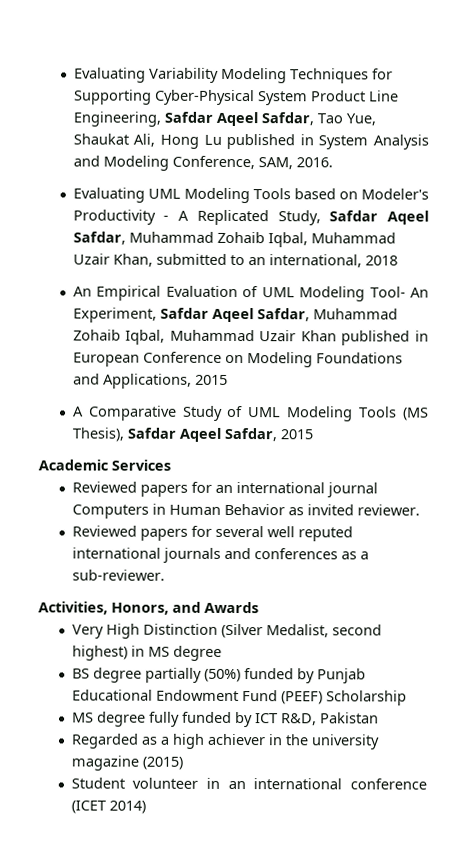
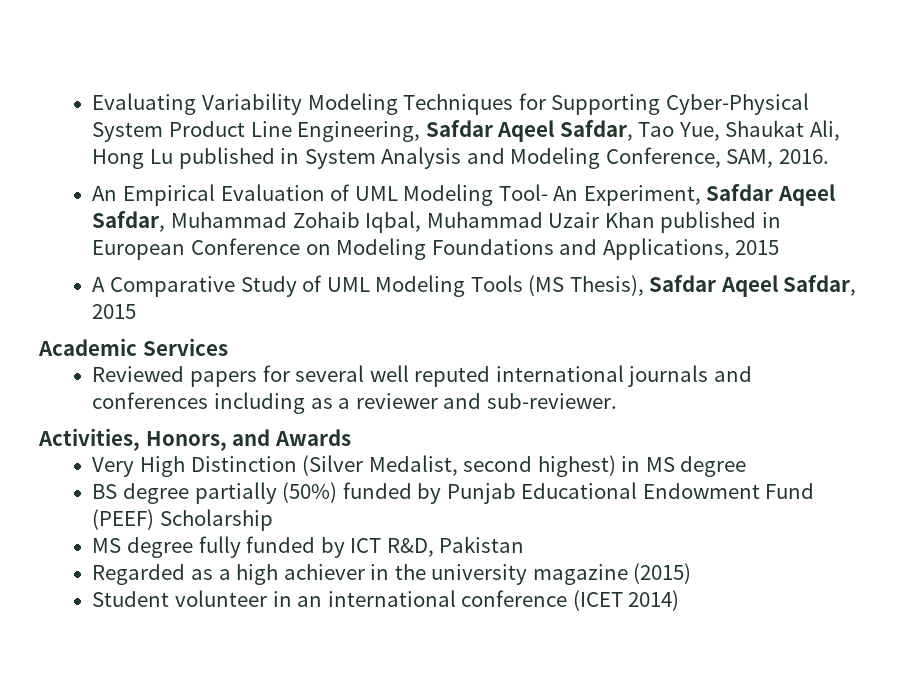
[72,187,429,204] [72,209,429,226] [72,231,396,248] [72,253,398,268] // Evaluating UML Modeling Tools based on Modeler's Productivity - A Replicated Study, Safdar Aqeel Safdar, Muhammad Zohaib Iqbal, Muhammad Uzair Khan, submitted to an international, 2018 -> (829, 156) none
[71,481,378,498] [71,503,420,519] // Reviewed papers for an international journal Computers in Human Behavior as invited reviewer. -> (228, 347) none
[340,551,369,560] as a -> [213,392,482,414] including as a reviewer and

